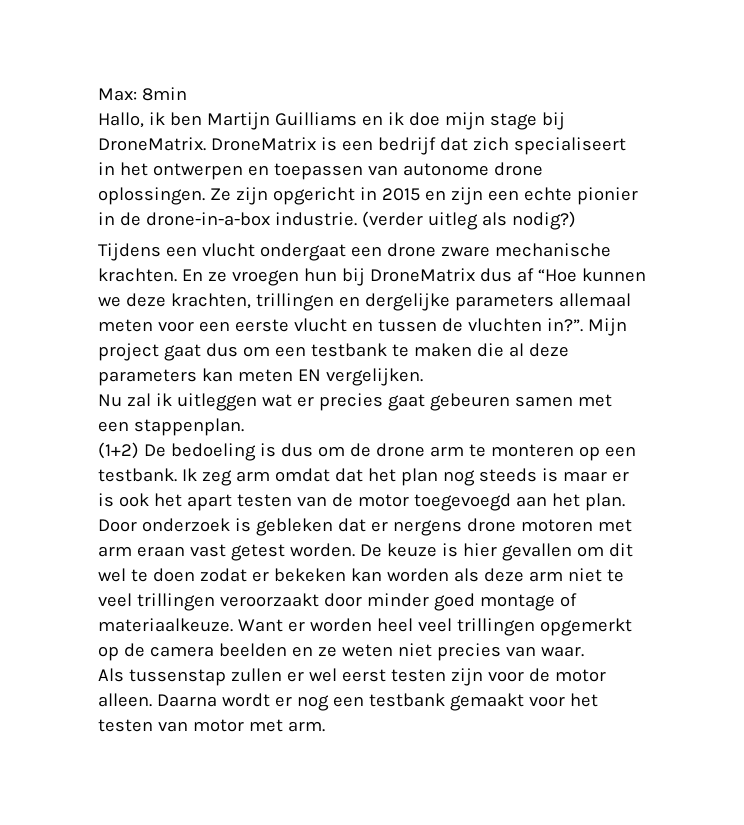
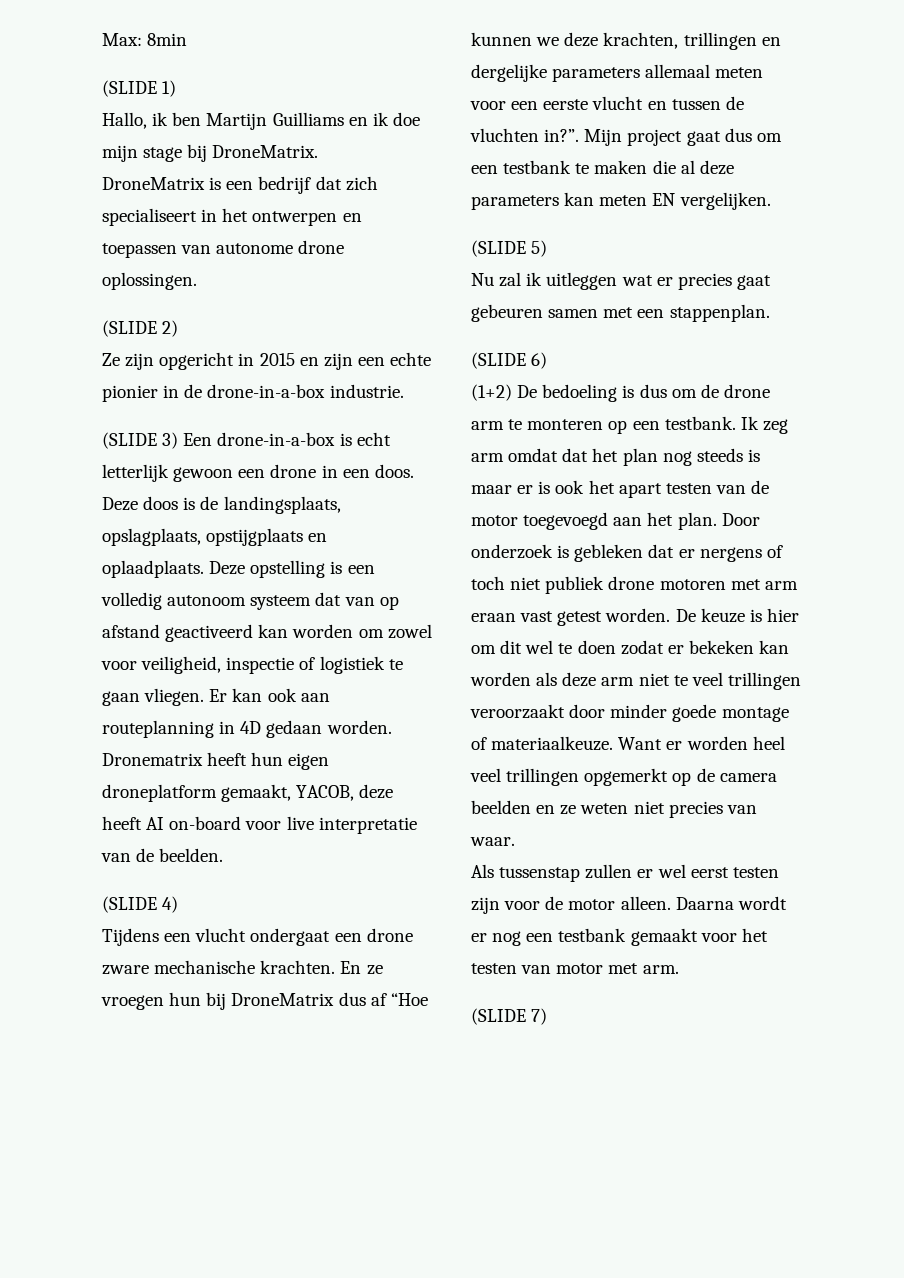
(187, 94) none -> [102,80,177,97] // (SLIDE 1)
(206, 144) none -> (319, 151) //
(205, 196) none -> [102,320,179,337] // (SLIDE 2) //
[361,211,576,230] (verder uitleg als nodig?) -> [102,432,391,449] [102,464,414,482] [102,496,341,514] [102,528,328,546] [102,560,375,578] [101,592,399,610] [102,624,432,642] [101,656,403,674] [102,688,330,706] [102,720,392,738] [102,752,330,770] [102,784,394,802] [102,816,417,834] [101,848,224,862] [102,896,179,913] // (SLIDE 3) Een drone-in-a-box is echt letterlijk gewoon een drone in een doos. Deze doos is de landingsplaats, opslagplaats, opstijgplaats en oplaadplaats. Deze opstelling is een volledig autonoom systeem dat van op afstand geactiveerd kan worden om zowel voor veiligheid, inspectie of logistiek te gaan vliegen. Er kan ook aan routeplanning in 4D gedaan worden. Dronematrix heeft hun eigen droneplatform gemaakt, YACOB, deze heeft AI on-board voor live interpretatie van de beelden. // (SLIDE 4)
(423, 377) none -> [471,240,548,257] // (SLIDE 5)
(244, 427) none -> [471,352,548,369] // (SLIDE 6)
(462, 528) none -> [766,545,783,558] [471,576,605,594] of toch niet publiek
[501,543,572,561] gevallen -> (799, 615) none
[433,593,475,611] goed -> [672,704,717,722] goede
(325, 726) none -> [471,1008,548,1025] // (SLIDE 7)

